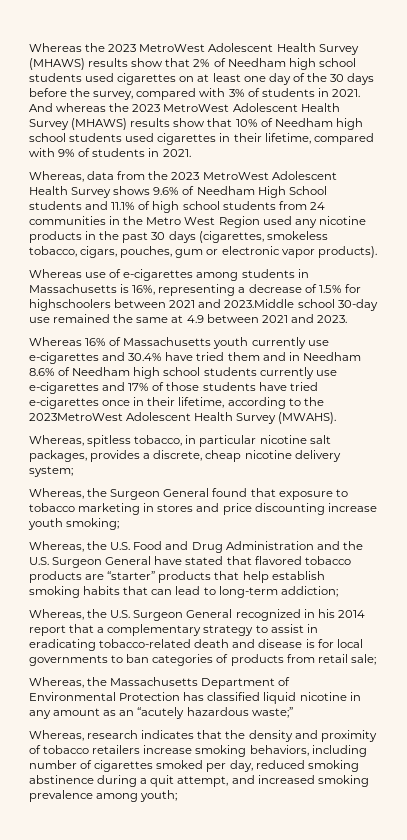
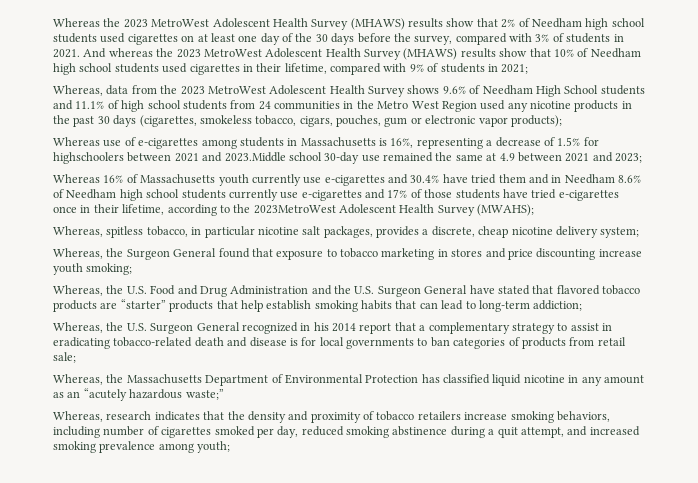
[162,149,191,157] 2021. -> [501,64,529,74] 2021;
[317,246,377,258] products). -> [510,115,562,127] products);
[316,315,347,323] 2023. -> [615,153,642,163] 2023;
[278,412,337,424] (MWAHS). -> [477,204,535,216] (MWAHS);

